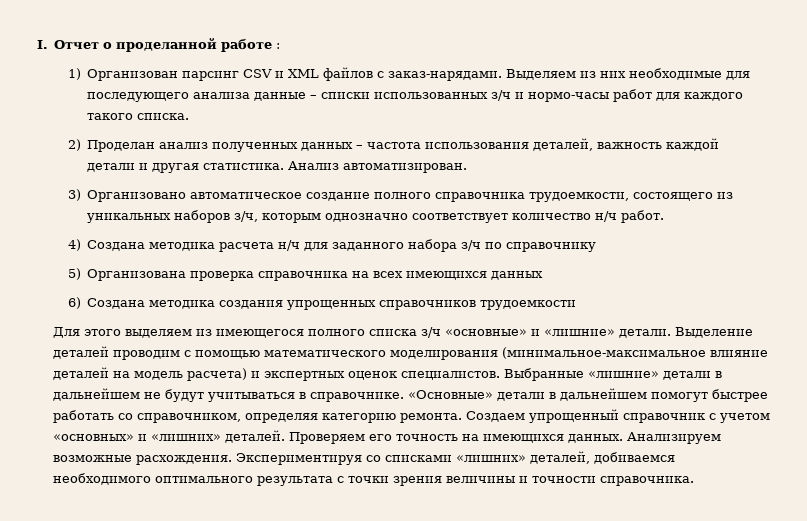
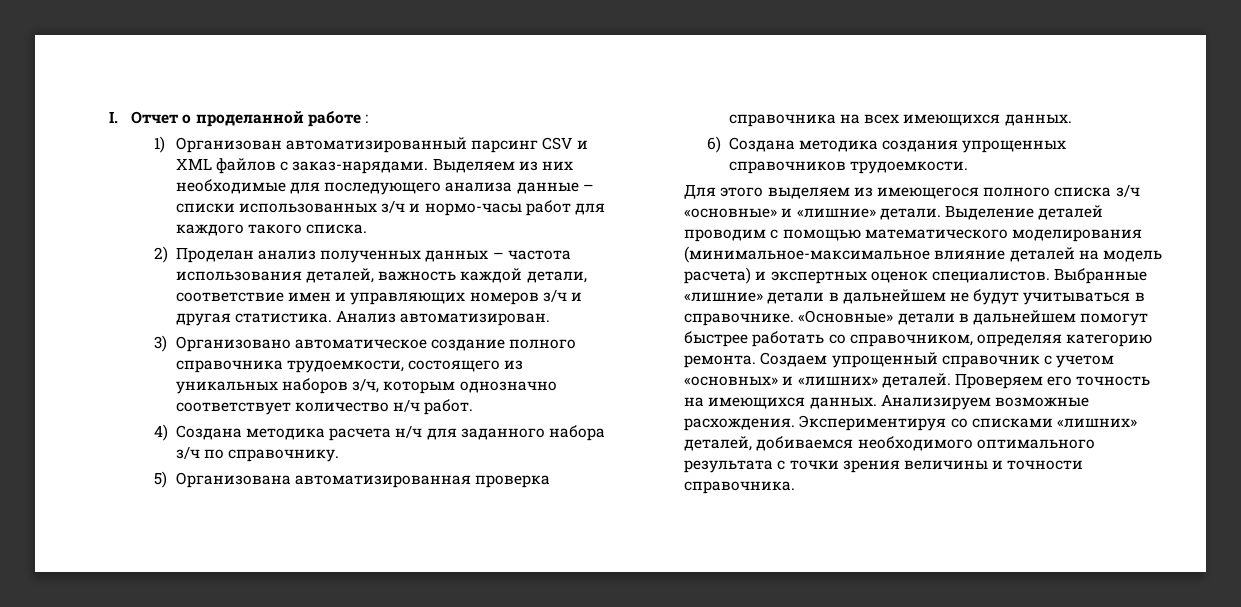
(179, 75) none -> [285,137,467,153] автоматизированный
[87,163,136,172] детали -> [526,271,587,283] [175,289,567,305] детали, соответствие имен и управляющих номеров з/ч
[506,242,597,252] справочнику -> [228,449,340,462] справочнику.
(187, 275) none -> [294,475,471,488] автоматизированная
[491,271,544,280] данных -> [1004,114,1072,126] данных.
[480,300,577,310] трудоемкости -> [849,161,968,174] трудоемкости.

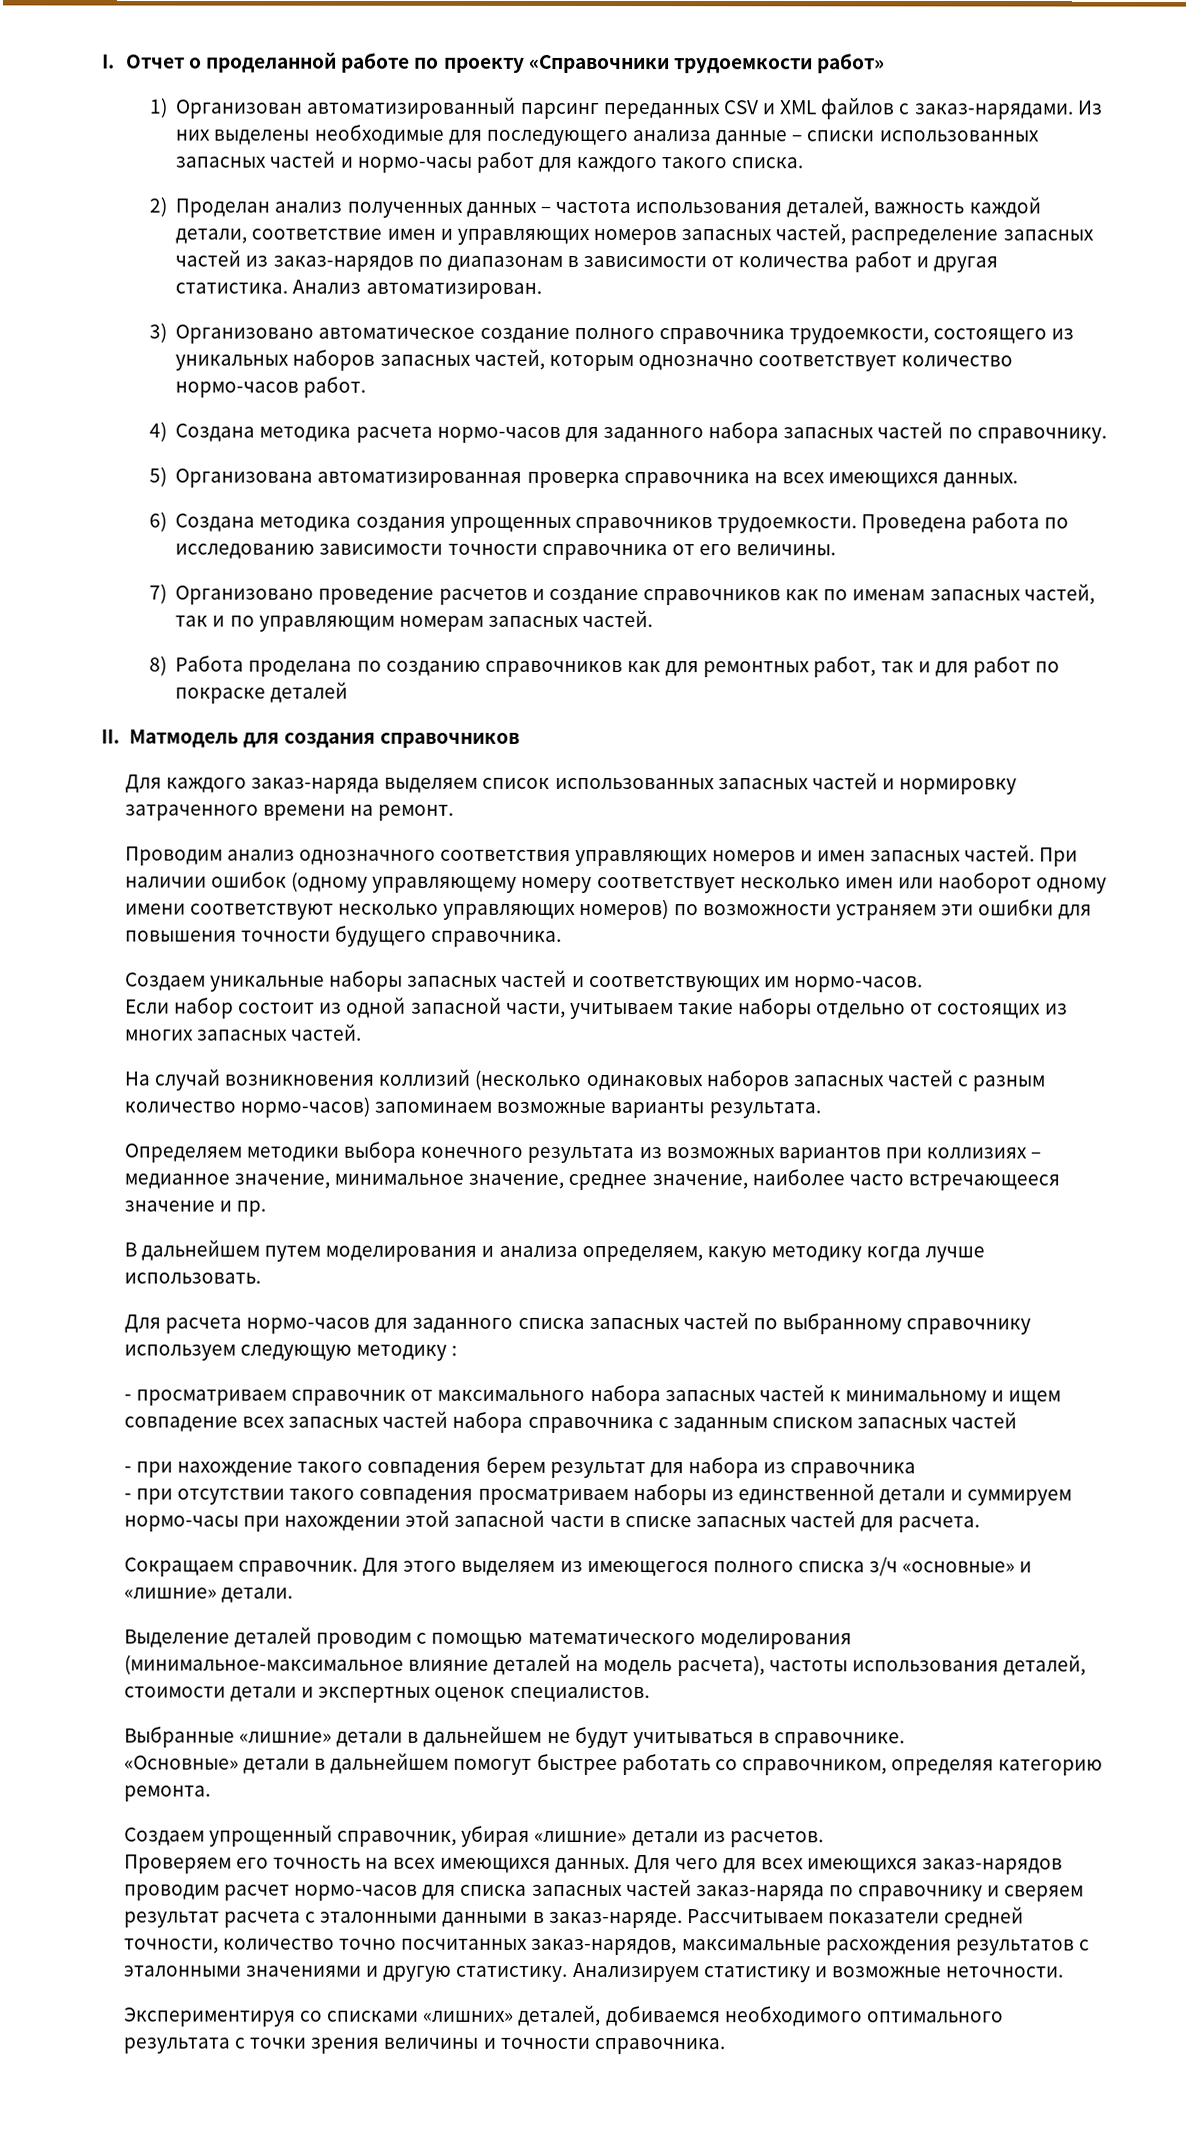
[364,114,368,123] : -> [414,53,885,74] по проекту «Справочники трудоемкости работ»
(539, 146) none -> [602,103,721,120] переданных
[432,158,573,173] Выделяем из них -> [1077,100,1103,115] [175,129,310,145] Из них выделены
[381,200,406,213] з/ч -> [175,150,336,168] запасных частей
[542,289,567,302] з/ч -> [681,223,1094,246] [175,249,912,273] запасных частей, распределение запасных частей из заказ-нарядов по диапазонам в зависимости от количества работ
[352,378,380,393] з/ч, -> [379,348,545,370] запасных частей,
[393,399,421,412] н/ч -> [175,381,300,398] нормо-часов
[395,425,423,438] н/ч -> [436,426,561,443] нормо-часов
[175,446,200,459] з/ч -> [783,421,944,439] запасных частей
(968, 167) // -> [861,512,1070,534] [175,543,837,561] [148,583,1095,606] [175,609,654,632] [148,655,1061,678] [175,681,349,704] [101,729,520,748] [124,772,1018,795] [124,804,455,821] [124,844,1079,867] [124,871,1108,894] [124,898,1093,921] [124,925,563,947] [124,969,923,993] [124,996,1068,1020] [124,1023,363,1041] [123,1068,1046,1092] [123,1096,821,1119] [123,1141,1042,1164] [123,1169,1060,1191] [123,1200,267,1217] [123,1239,986,1263] [123,1272,261,1284] [123,1312,1032,1335] [123,1344,458,1361] [123,1384,1062,1407] [123,1410,1018,1434] [123,1456,917,1479] [123,1483,1073,1506] [123,1509,981,1533] [123,1557,359,1577] Проведена работа по исследованию зависимости точности справочника от его величины. // 7) Организовано проведение расчетов и создание справочников как по именам запасных частей, так и по управляющим номерам запасных частей. // 8) Работа проделана по созданию справочников как для ремонтных работ, так и для работ по покраске деталей // II. Матмодель для создания справочников // Для каждого заказ-наряда выделяем список использованных запасных частей и нормировку затраченного времени на ремонт. // Проводим анализ однозначного соответствия управляющих номеров и имен запасных частей. При наличии ошибок (одному управляющему номеру соответствует несколько имен или наоборот одному имени соответствуют несколько управляющих номеров) по возможности устраняем эти ошибки для повышения точности будущего справочника. // Создаем уникальные наборы запасных частей и соответствующих им нормо-часов. // Если набор состоит из одной запасной части, учитываем такие наборы отдельно от состоящих из многих запасных частей. // На случай возникновения коллизий (несколько одинаковых наборов запасных частей с разным количество нормо-часов) запоминаем возможные варианты результата. // Определяем методики выбора конечного результата из возможных вариантов при коллизиях – медианное значение, минимальное значение, среднее значение, наиболее часто встречающееся значение и пр. // В дальнейшем путем моделирования и анализа определяем, какую методику когда лучше использовать. // Для расчета нормо-часов для заданного списка запасных частей по выбранному справочнику используем следующую методику : // - просматриваем справочник от максимального набора запасных частей к минимальному и ищем совпадение всех запасных частей набора справочника с заданным списком запасных частей // - при нахождение такого совпадения берем результат для набора из справочника // - при отсутствии такого совпадения просматриваем наборы из единственной детали и суммируем нормо-часы при нахождении этой запасной части в списке запасных частей для расчета. // Сокращаем справочник.
(941, 214) none -> (294, 1595) //
[684,267,752,284] расчета) -> [676,1654,1086,1677] [123,1686,298,1702] расчета), частоты использования деталей, стоимости детали
(1050, 277) none -> (650, 1694) //
(795, 319) none -> (906, 1740) //
(757, 361) none -> (211, 1793) //
[941,355,1115,368] [684,373,951,388] справочник с учетом «основных» и «лишних» деталей. -> [337,1825,824,1848] справочник, убирая «лишние» детали из расчетов. //
[708,394,1089,410] [684,418,796,431] имеющихся данных. Анализируем возможные расхождения. -> [393,1855,1064,1875] [123,1879,1085,1902] [123,1906,1025,1929] [123,1938,1090,1956] [123,1962,1065,1983] всех имеющихся данных. Для чего для всех имеющихся заказ-нарядов проводим расчет нормо-часов для списка запасных частей заказ-наряда по справочнику и сверяем результат расчета с эталонными данными в заказ-наряде. Рассчитываем показатели средней точности, количество точно посчитанных заказ-нарядов, максимальные расхождения результатов с эталонными значениями и другую статистику. Анализируем статистику и возможные неточности. //

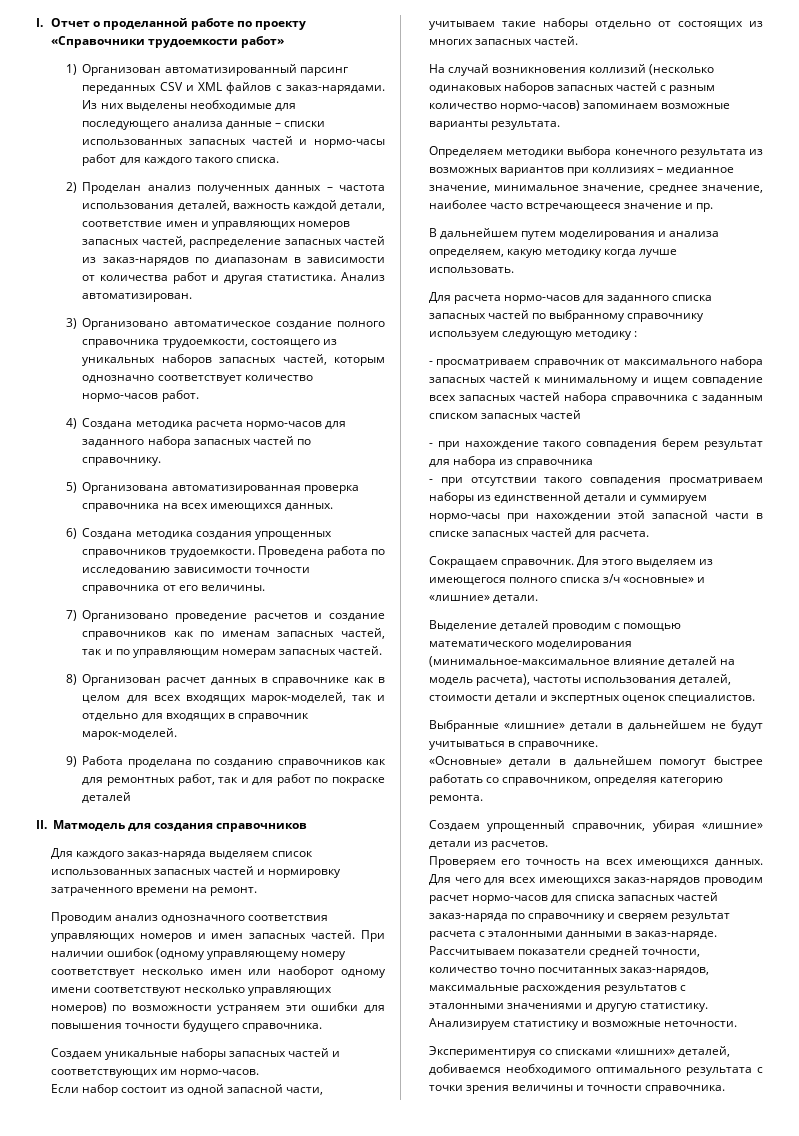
(167, 665) none -> [82,674,386,686] [82,692,385,704] [82,713,309,722] [82,728,178,740] [65,756,77,767] Организован расчет данных в справочнике как в целом для всех входящих марок-моделей, так и отдельно для входящих в справочник марок-моделей. // 9)

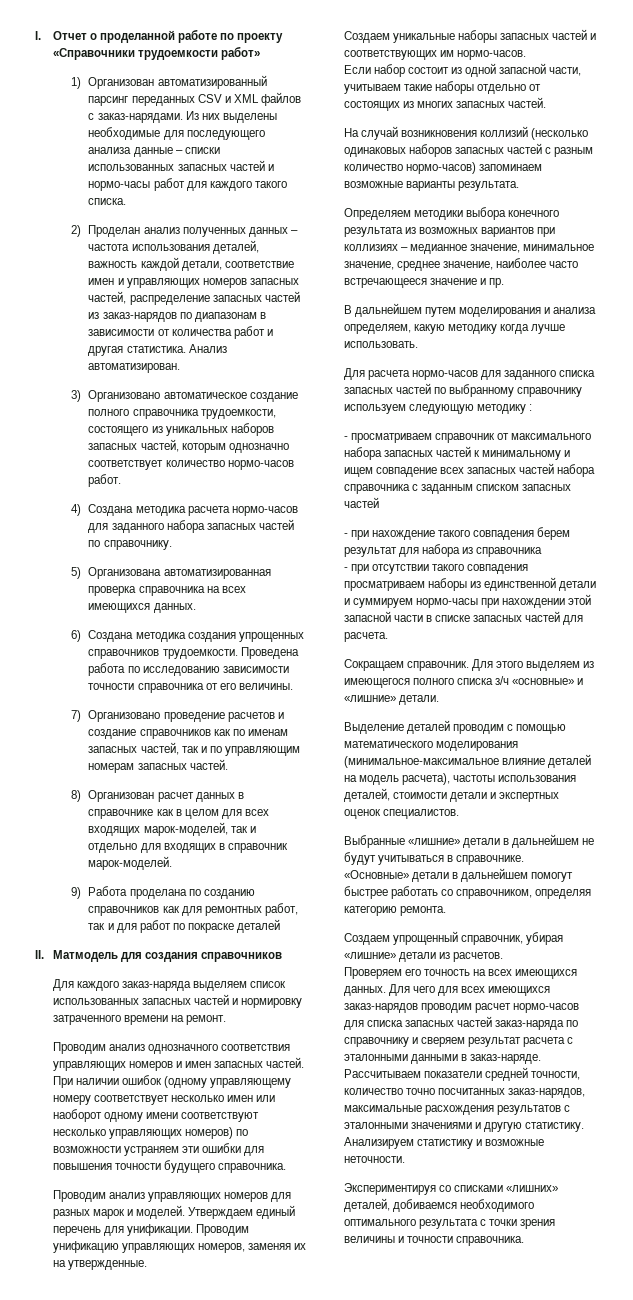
(323, 1027) none -> [52,1190,292,1202] [52,1205,296,1219] [52,1224,250,1236] [52,1241,307,1253] [52,1260,147,1270] // Проводим анализ управляющих номеров для разных марок и моделей. Утверждаем единый перечень для унификации. Проводим унификацию управляющих номеров, заменяя их на утвержденные.

